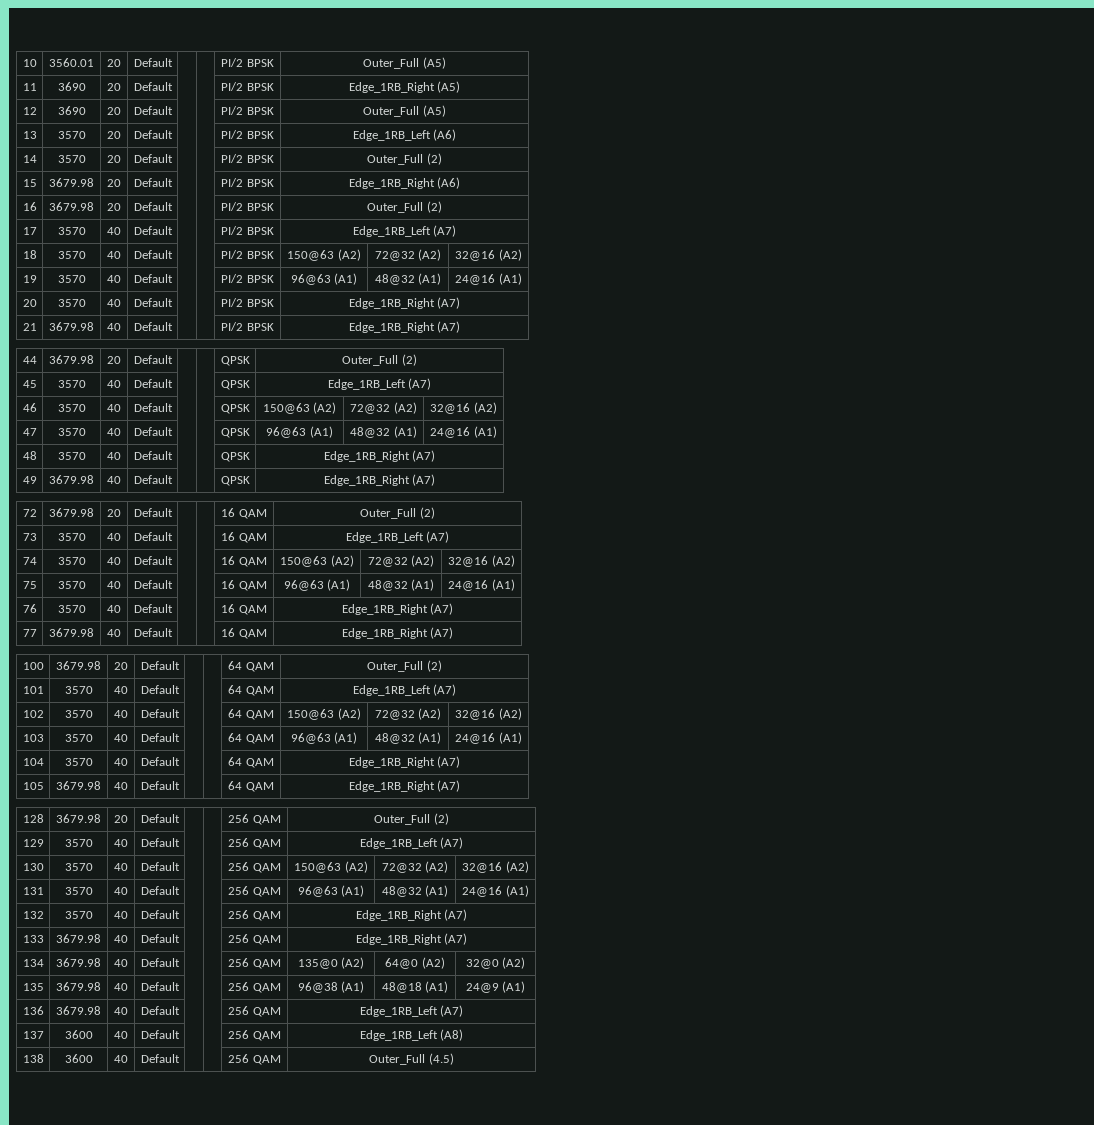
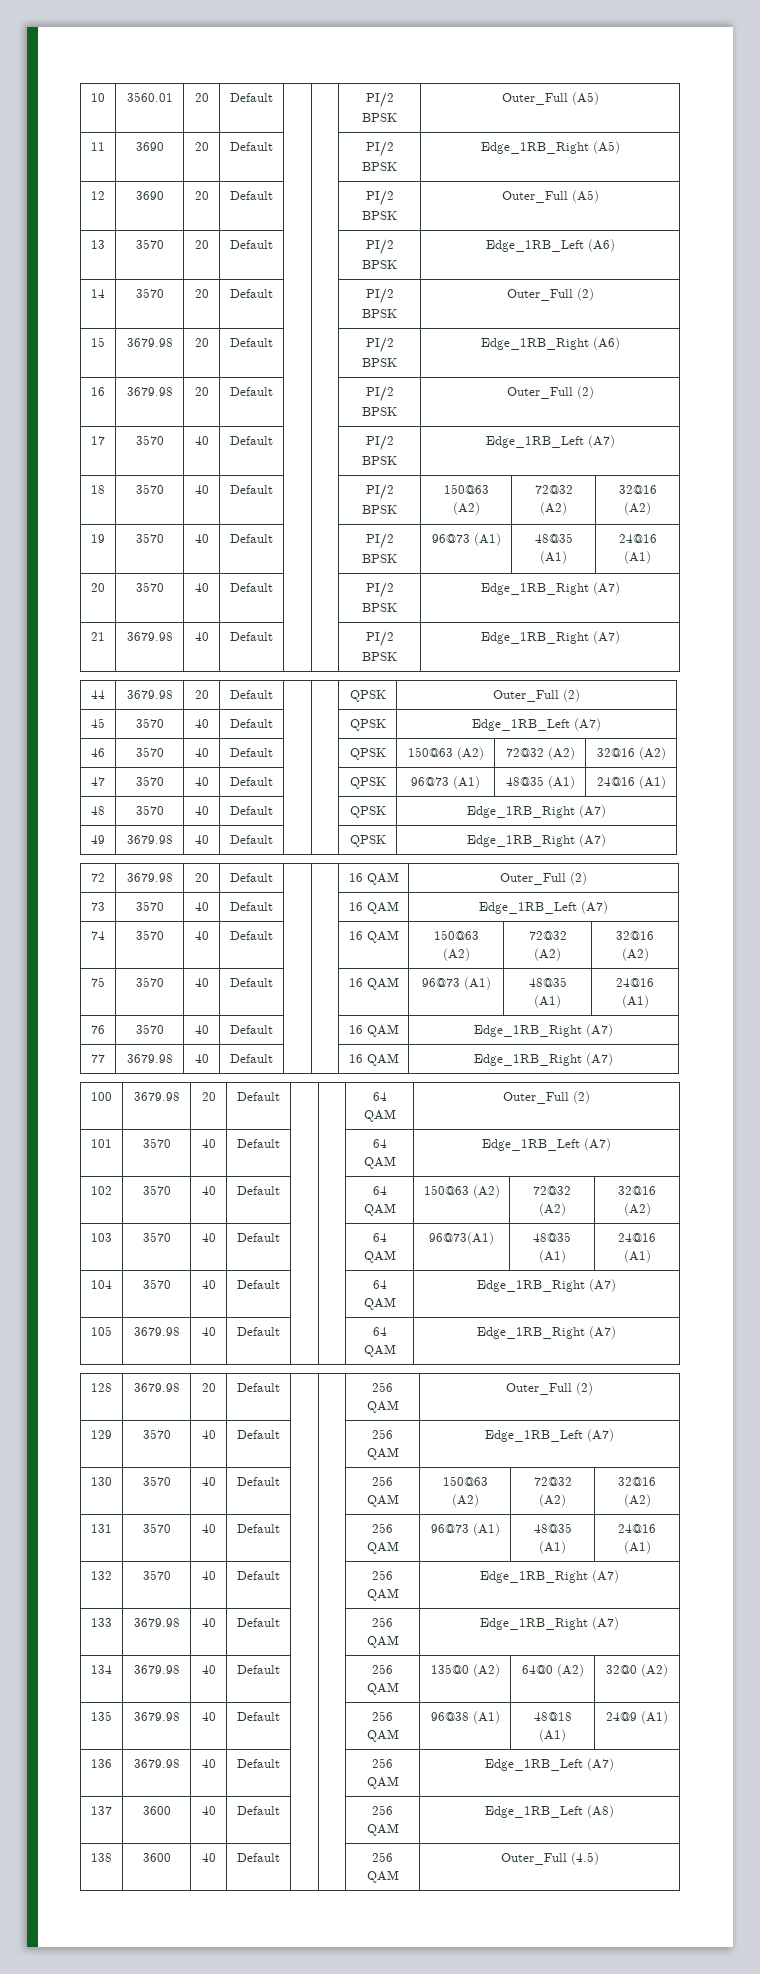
[290,273,358,285] [374,274,415,285] 96@63 (A1) | 48@32 -> [431,533,501,546] [534,533,573,543] 96@73 (A1) | 48@35
[266,426,333,438] [350,427,391,438] 96@63 (A1) | 48@32 -> [411,776,480,789] [505,776,544,786] 96@73 (A1) | 48@35
[283,579,351,591] [367,580,408,591] 96@63 (A1) | 48@32 -> [421,977,491,990] [528,977,567,987] 96@73 (A1) | 48@35
[290,732,358,744] [374,733,415,744] 96@63 (A1) | 48@32 -> [429,1232,494,1245] [533,1232,571,1242] 96@73(A1) | 48@35
[297,885,365,897] [381,886,422,897] 96@63 (A1) | 48@32 -> [430,1523,500,1536] [533,1523,572,1533] 96@73 (A1) | 48@35

